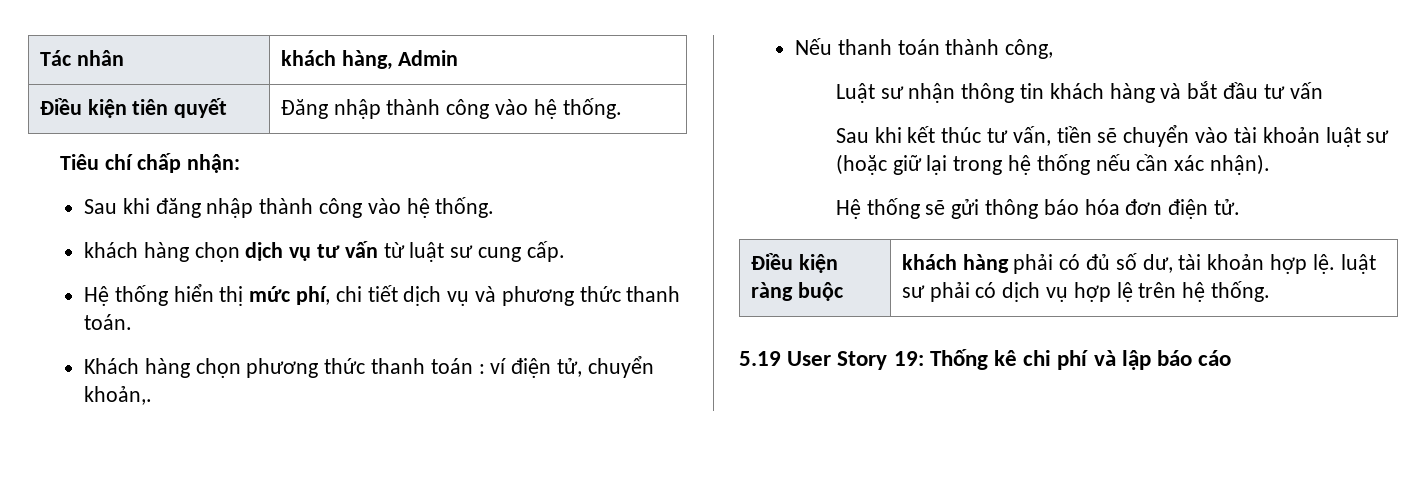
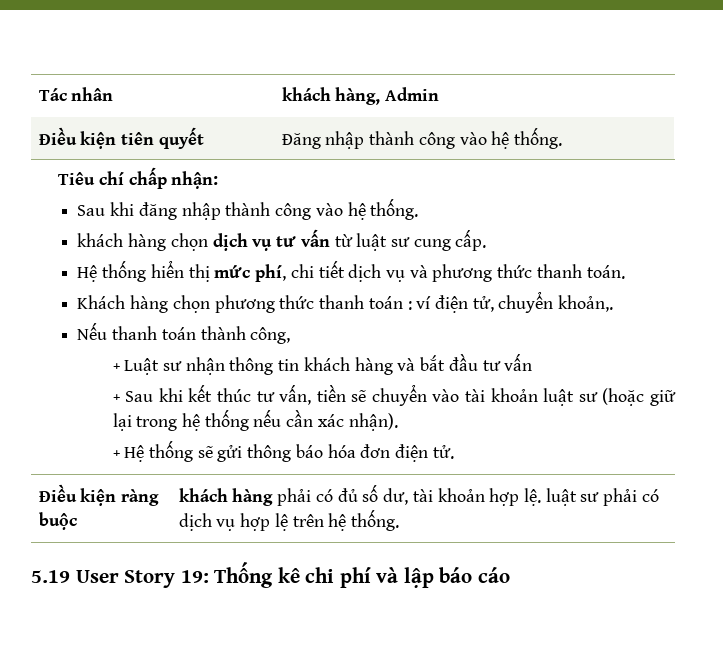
(1054, 49) none -> [112,363,120,371] +
(1323, 90) none -> [112,394,120,402] +
(1271, 164) none -> [112,450,120,458] +

